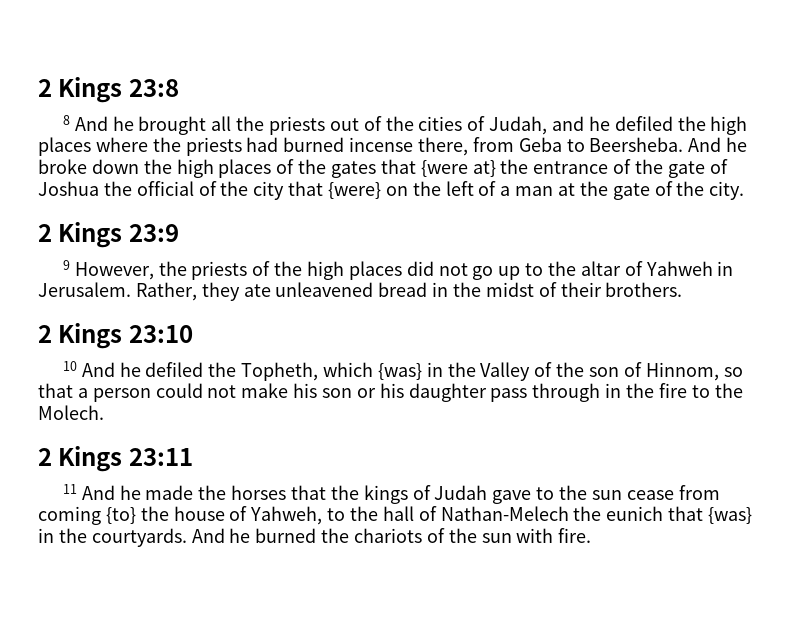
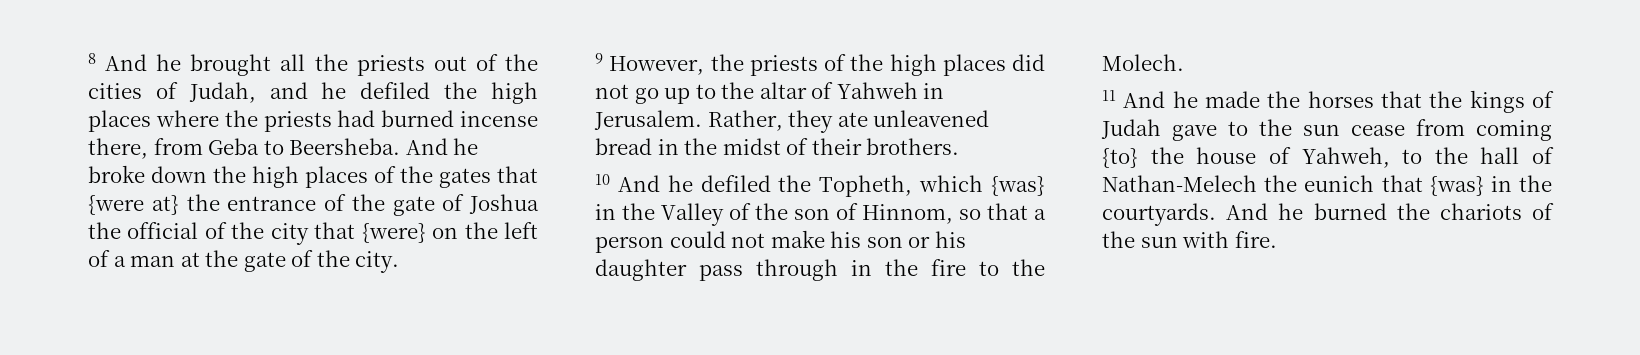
[38,77,179,103] 2 Kings 23:8 // -> (88, 58) none
[38,222,179,248] // 2 Kings 23:9 -> (400, 262) none
[38,323,193,349] // 2 Kings 23:10 -> (960, 146) none
[38,446,193,472] // 2 Kings 23:11 -> (1184, 62) none

